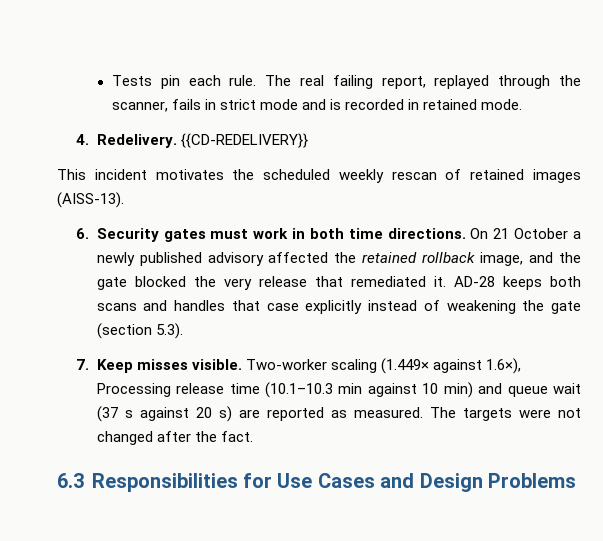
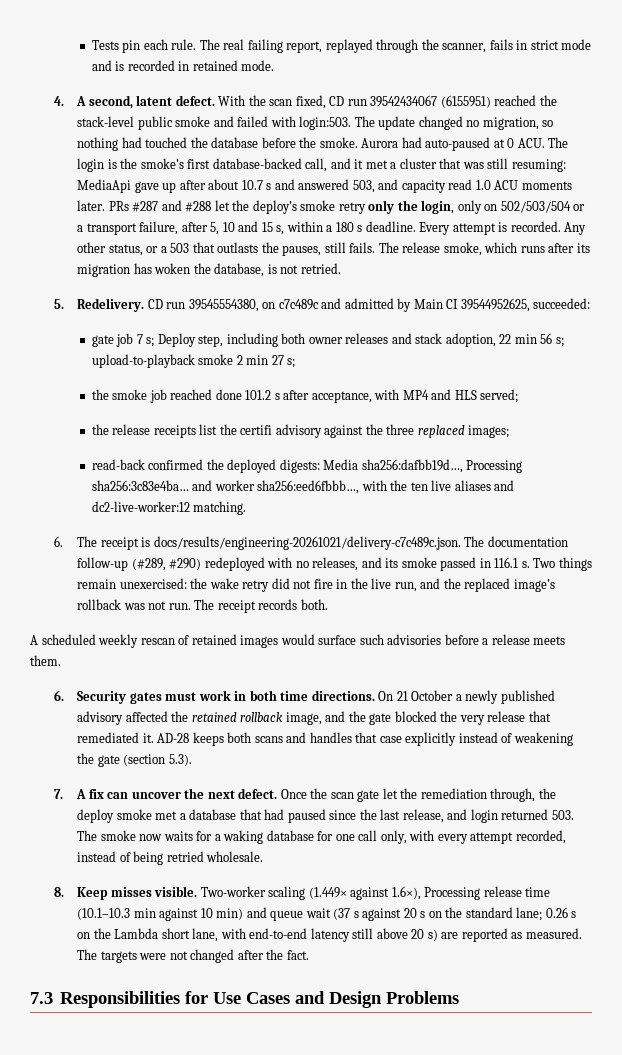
[96,133,308,148] [57,169,255,180] Redelivery. {{CD-REDELIVERY}} // This incident motivates the -> [76,95,557,109] [77,116,554,130] [77,137,569,151] [77,158,566,172] [77,179,572,193] [77,200,586,214] [77,221,587,235] [77,242,590,256] [77,263,341,277] [53,298,591,312] [91,333,564,347] [91,354,296,368] [91,389,519,403] [91,424,510,438] [91,459,523,473] [91,480,515,494] [91,501,247,515] [53,536,568,550] [77,557,592,571] [77,578,555,592] [77,599,328,613] [30,635,38,645] A second, latent defect. With the scan fixed, CD run 39542434067 (6155951) reached the stack-level public smoke and failed with login:503. The update changed no migration, so nothing had touched the database before the smoke. Aurora had auto-paused at 0 ACU. The login is the smoke’s first database-backed call, and it met a cluster that was still resuming: MediaApi gave up after about 10.7 s and answered 503, and capacity read 1.0 ACU moments later. PRs #287 and #288 let the deploy’s smoke retry only the login, only on 502/503/504 or a transport failure, after 5, 10 and 15 s, within a 180 s deadline. Every attempt is recorded. Any other status, or a 503 that outlasts the pauses, still fails. The release smoke, which runs after its migration has woken the database, is not retried. // 5. Redelivery. CD run 39545554380, on c7c489c and admitted by Main CI 39544952625, succeeded: // gate job 7 s; Deploy step, including both owner releases and stack adoption, 22 min 56 s; upload-to-playback smoke 2 min 27 s; // the smoke job reached done 101.2 s after acceptance, with MP4 and HLS served; // the release receipts list the certifi advisory against the three replaced images; // read-back confirmed the deployed digests: Media sha256:dafbb19d…, Processing sha256:3c83e4ba… and worker sha256:eed6fbbb…, with the ten live aliases and dc2-live-worker:12 matching. // 6. The receipt is docs/results/engineering-20261021/delivery-c7c489c.json. The documentation follow-up (#289, #290) redeployed with no releases, and its smoke passed in 116.1 s. Two things remain unexercised: the wake retry did not fire in the live run, and the replaced image’s rollback was not run. The receipt records both. // A
[57,192,124,208] (AISS-13). -> [280,634,566,645] [30,655,61,666] would surface such advisories before a release meets them.
(90, 364) none -> [76,788,556,802] [77,809,574,823] [77,830,566,844] [77,851,264,865] [53,887,64,897] A fix can uncover the next defect. Once the scan gate let the remediation through, the deploy smoke met a database that had paused since the last release, and login returned 503. The smoke now waits for a waking database for one call only, with every attempt recorded, instead of being retried wholesale. // 8.
(212, 412) none -> [420,907,577,921] [77,928,425,942] s on the standard lane; 0.26 s on the Lambda short lane, with end-to-end latency still above 20
[57,473,84,488] 6.3 -> [30,992,53,1004] 7.3

